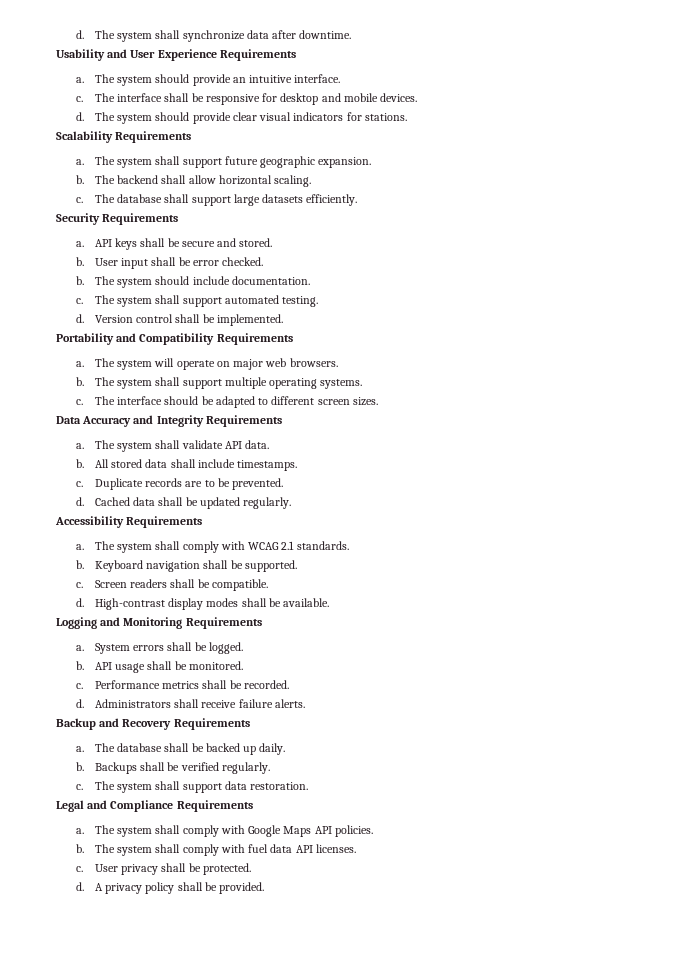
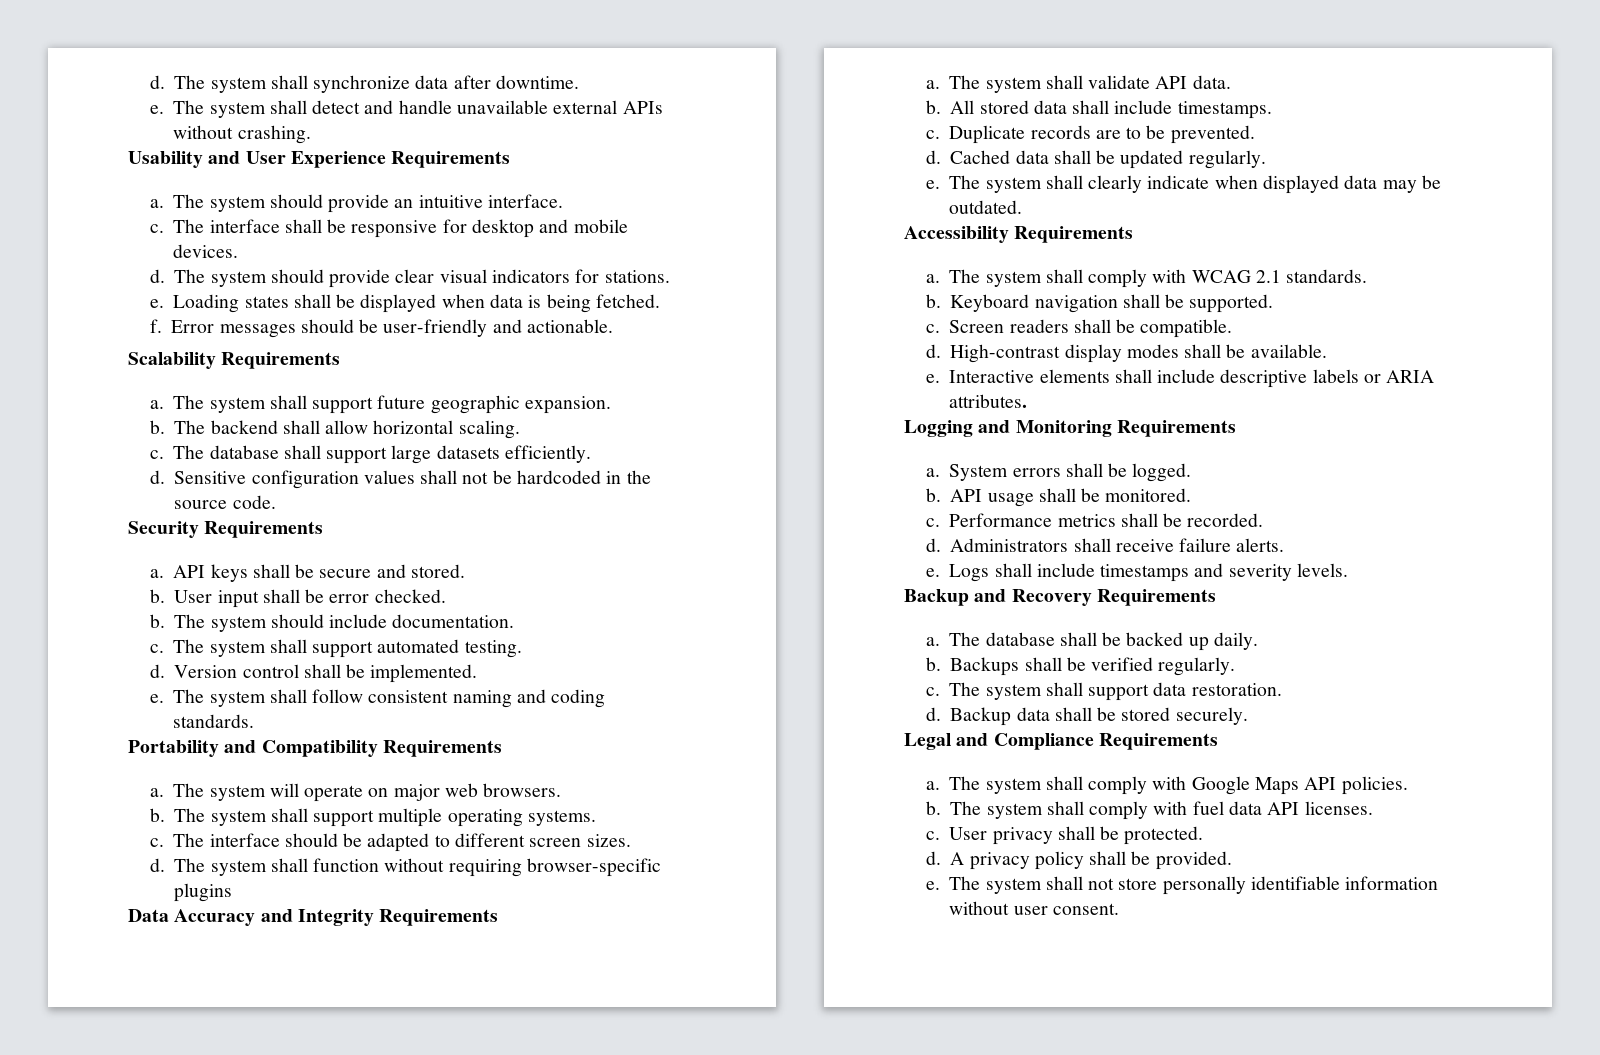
(352, 34) none -> [149,100,663,118] [173,125,311,144] // e. The system shall detect and handle unavailable external APIs without crashing.
(407, 117) none -> [149,294,660,313] [149,319,613,338] // e. Loading states shall be displayed when data is being fetched. // f. Error messages should be user-friendly and actionable.
(358, 200) none -> [149,470,651,489] [174,495,276,509] // d. Sensitive configuration values shall not be hardcoded in the source code.
(283, 320) none -> [149,689,606,708] [173,714,255,728] // e. The system shall follow consistent naming and coding standards.
(378, 401) none -> [149,858,661,877] [174,883,233,902] // d. The system shall function without requiring browser-specific plugins
(292, 503) none -> [925,175,1441,194] [949,200,1023,214] // e. The system shall clearly indicate when displayed data may be outdated.
(330, 602) none -> [925,369,1435,388] [949,394,1028,408] // e. Interactive elements shall include descriptive labels or ARIA attributes.
(305, 703) none -> [925,563,1348,582] // e. Logs shall include timestamps and severity levels.
(309, 786) none -> [925,707,1248,726] // d. Backup data shall be stored securely.
(265, 888) none -> [925,876,1439,895] [949,901,1119,915] // e. The system shall not store personally identifiable information without user consent.

